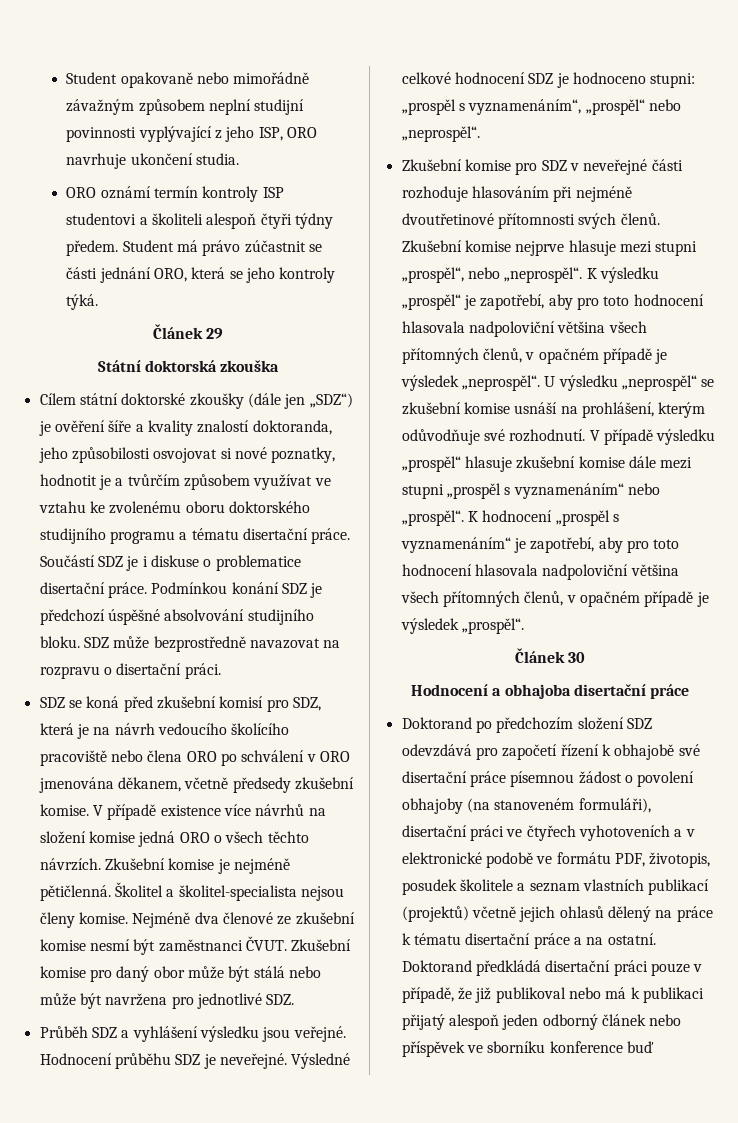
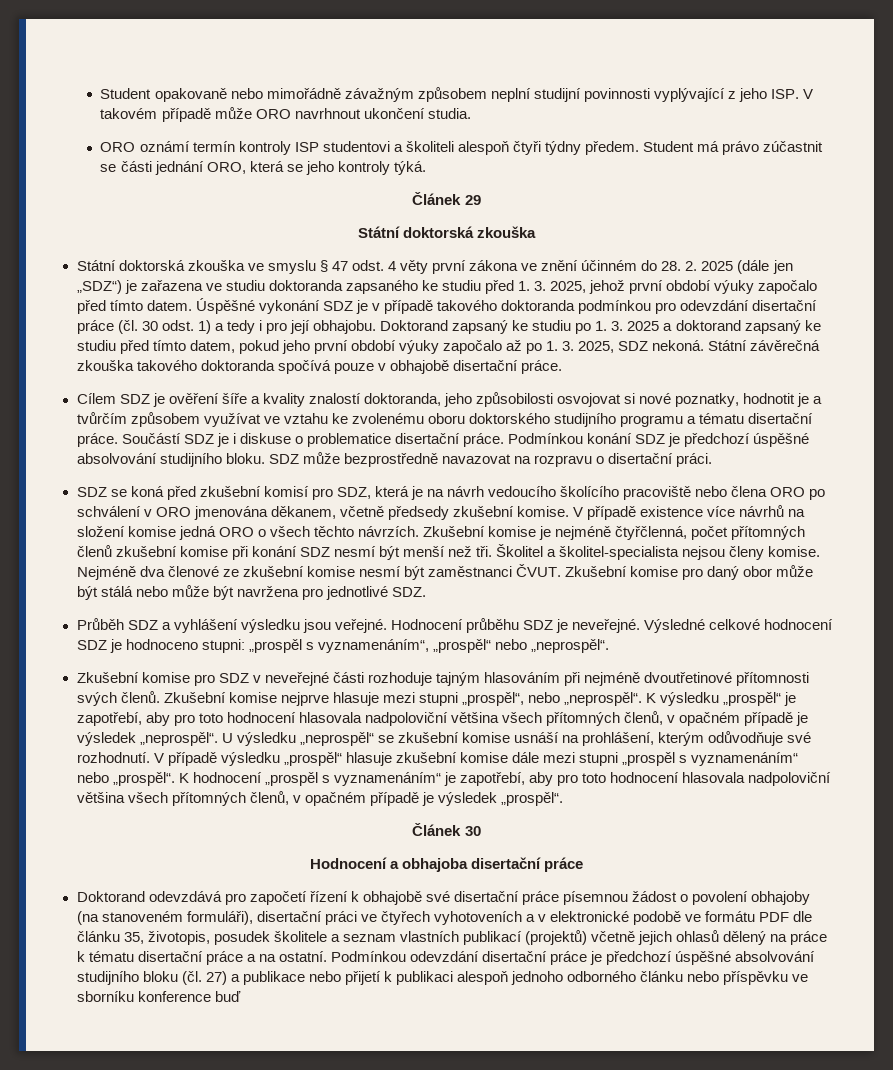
[258,127,317,141] [66,153,127,169] ISP, ORO navrhuje -> [771,89,814,99] [100,107,361,122] ISP. V takovém případě může ORO navrhnout
[39,393,353,409] Cílem státní doktorské zkoušky (dále jen „SDZ“) -> [76,260,793,274] [76,280,818,294] [76,298,818,314] [76,320,821,334] [76,340,821,354] [76,360,562,374] [76,393,150,404] Státní doktorská zkouška ve smyslu § 47 odst. 4 věty první zákona ve znění účinném do 28. 2. 2025 (dále jen „SDZ“) je zařazena ve studiu doktoranda zapsaného ke studiu před 1. 3. 2025, jehož první období výuky započalo před tímto datem. Úspěšné vykonání SDZ je v případě takového doktoranda podmínkou pro odevzdání disertační práce (čl. 30 odst. 1) a tedy i pro její obhajobu. Doktorand zapsaný ke studiu po 1. 3. 2025 a doktorand zapsaný ke studiu před tímto datem, pokud jeho první období výuky započalo až po 1. 3. 2025, SDZ nekoná. Státní závěrečná zkouška takového doktoranda spočívá pouze v obhajobě disertační práce. // Cílem SDZ
[39,885,111,901] pětičlenná. -> [615,526,806,540] [76,545,493,560] čtyřčlenná, počet přítomných členů zkušební komise při konání SDZ nesmí být menší než tři.
(468, 194) none -> [435,672,480,686] tajným
[475,717,652,733] po předchozím složení SDZ -> (145, 896) none
[614,853,645,867] PDF, -> [759,911,813,922] [76,931,144,944] PDF dle článku 35,
[401,960,703,976] [401,987,704,1003] [401,1014,682,1030] [401,1041,465,1057] Doktorand předkládá disertační práci pouze v případě, že již publikoval nebo má k publikaci přijatý alespoň jeden odborný článek nebo příspěvek -> [330,951,816,965] [76,971,789,985] Podmínkou odevzdání disertační práce je předchozí úspěšné absolvování studijního bloku (čl. 27) a publikace nebo přijetí k publikaci alespoň jednoho odborného článku nebo příspěvku

